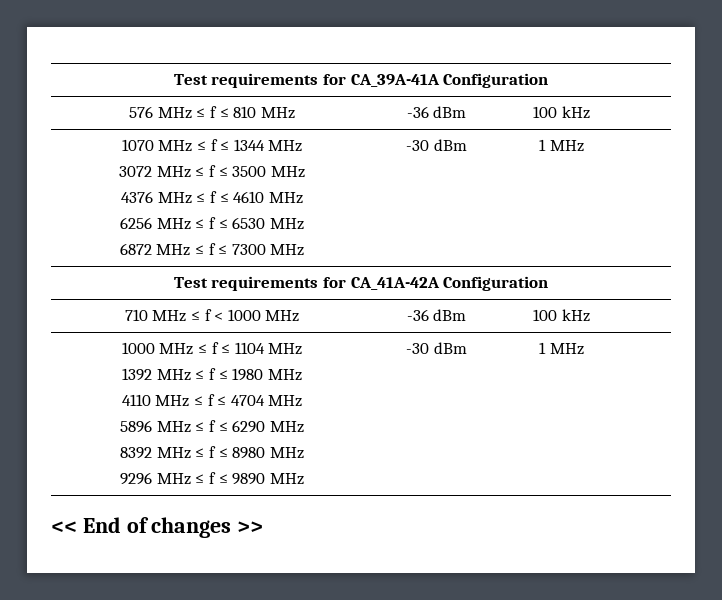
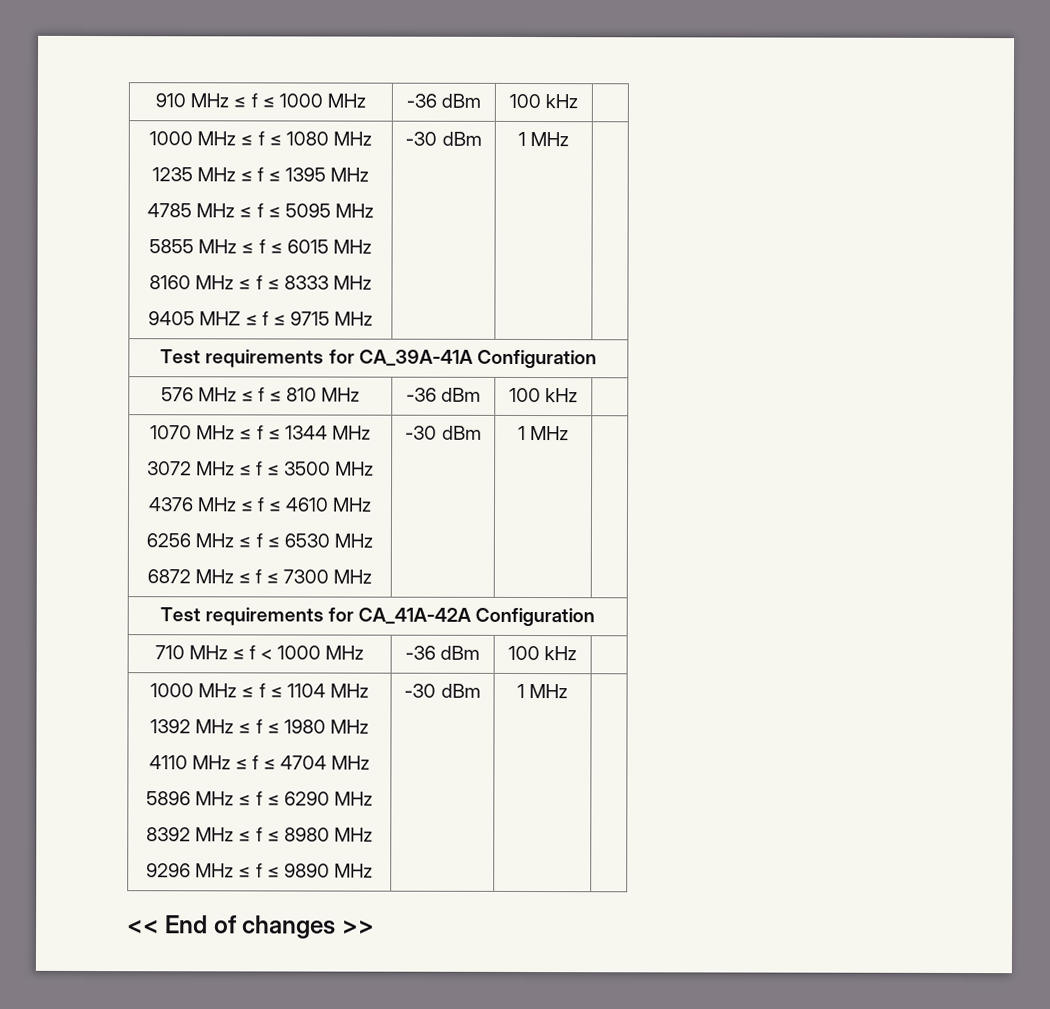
(173, 79) none -> [155,93,366,108] [405,93,482,108] [508,93,579,109] [149,131,372,146] [151,167,370,182] [147,203,374,218] [149,239,372,254] [149,275,372,290] [147,311,374,326] [405,131,482,146] [517,131,570,147] 910 MHz ≤ f ≤ 1000 MHz | -36 dBm | 100 kHz | // 1000 MHz ≤ f ≤ 1080 MHz // 1235 MHz ≤ f ≤ 1395 MHz // 4785 MHz ≤ f ≤ 5095 MHz // 5855 MHz ≤ f ≤ 6015 MHz // 8160 MHz ≤ f ≤ 8333 MHz // 9405 MHZ ≤ f ≤ 9715 MHz | -30 dBm | 1 MHz | //

